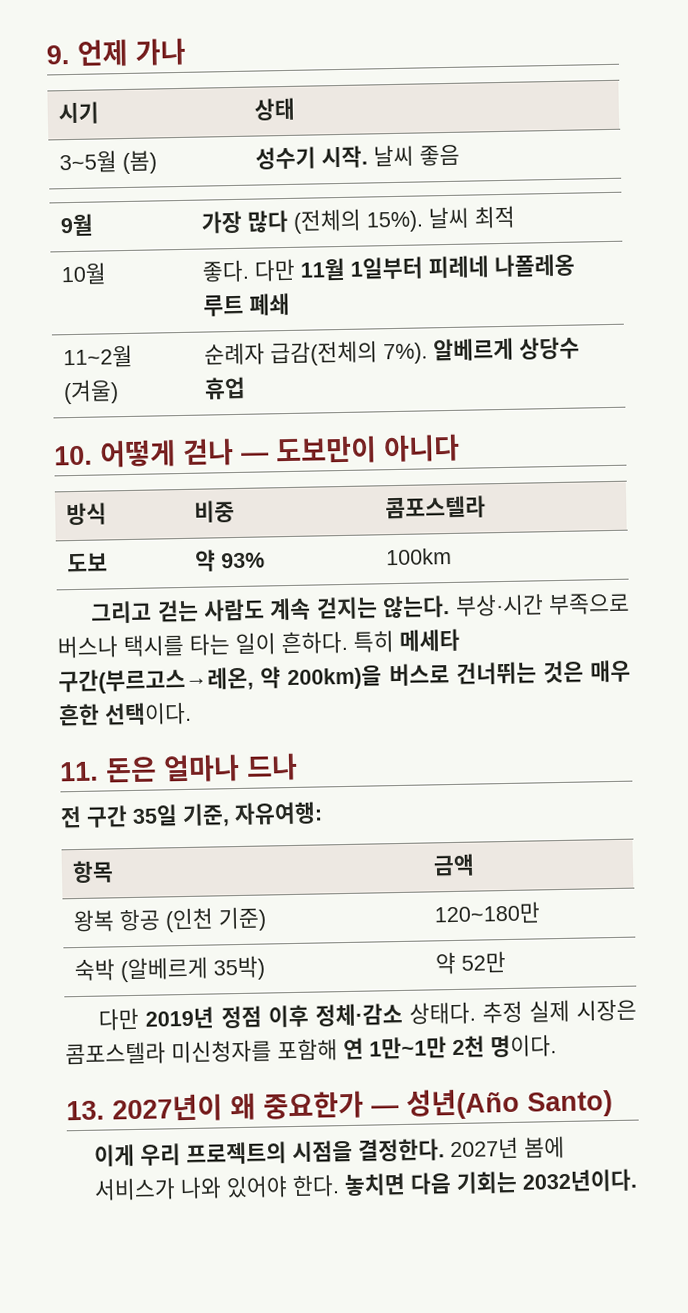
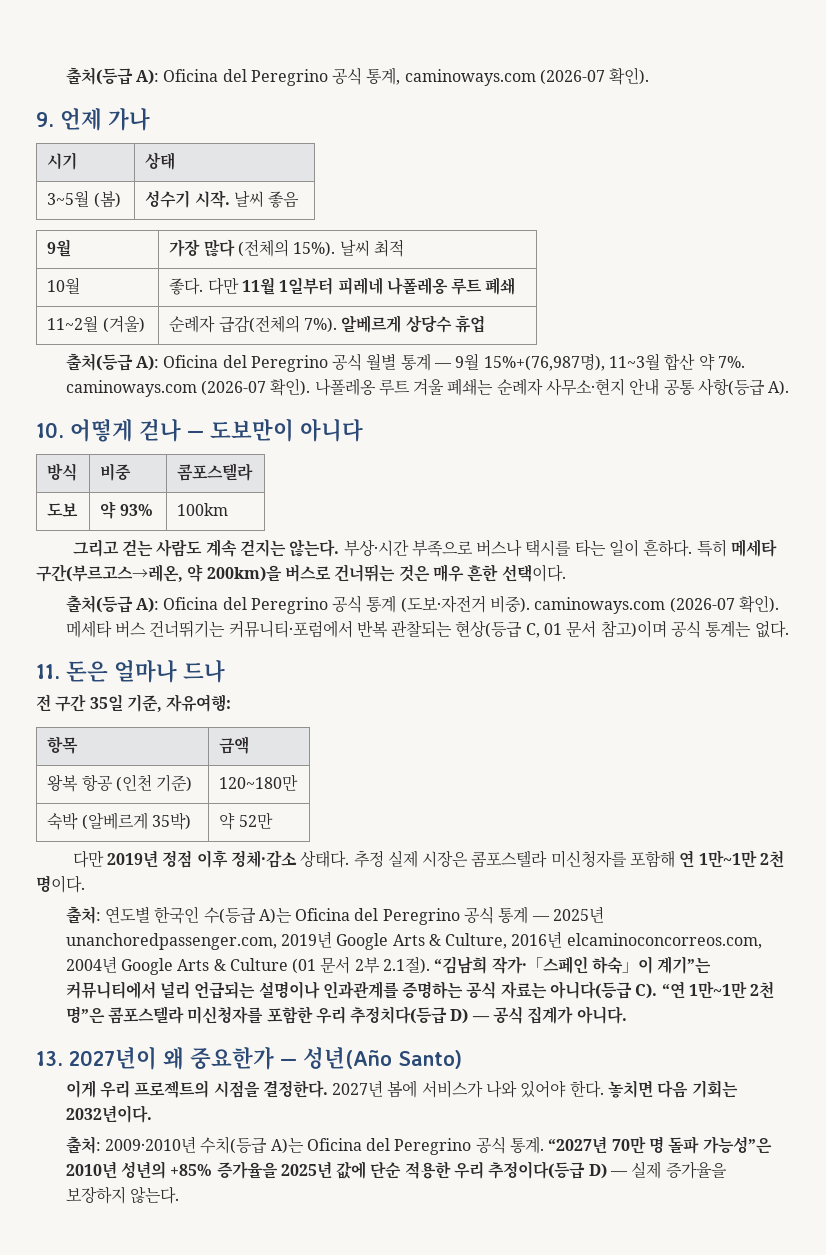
(46, 55) none -> [65,67,650,86] 출처(등급 A): Oficina del Peregrino 공식 통계, caminoways.com (2026-07 확인). //
(246, 388) none -> [65,353,746,372] [65,378,790,397] // 출처(등급 A): Oficina del Peregrino 공식 월별 통계 — 9월 15%+(76,987명), 11~3월 합산 약 7%. caminoways.com (2026-07 확인). 나폴레옹 루트 겨울 폐쇄는 순례자 사무소·현지 안내 공통 사항(등급 A).
(192, 713) none -> [65,595,780,614] [65,620,789,638] // 출처(등급 A): Oficina del Peregrino 공식 통계 (도보·자전거 비중). caminoways.com (2026-07 확인). 메세타 버스 건너뛰기는 커뮤니티·포럼에서 반복 관찰되는 현상(등급 C, 01 문서 참고)이며 공식 통계는 없다.
(557, 1046) none -> [65,906,605,925] [65,931,762,950] [65,956,712,975] [65,981,775,999] [65,1006,627,1024] // 출처: 연도별 한국인 수(등급 A)는 Oficina del Peregrino 공식 통계 — 2025년 unanchoredpassenger.com, 2019년 Google Arts & Culture, 2016년 elcaminoconcorreos.com, 2004년 Google Arts & Culture (01 문서 2부 2.1절). “김남희 작가·「스페인 하숙」이 계기”는 커뮤니티에서 널리 언급되는 설명이나 인과관계를 증명하는 공식 자료는 아니다(등급 C). “연 1만~1만 2천 명”은 콤포스텔라 미신청자를 포함한 우리 추정치다(등급 D) — 공식 집계가 아니다.
(639, 1180) none -> [65,1136,772,1155] [65,1161,727,1179] [65,1186,179,1204] // 출처: 2009·2010년 수치(등급 A)는 Oficina del Peregrino 공식 통계. “2027년 70만 명 돌파 가능성”은 2010년 성년의 +85% 증가율을 2025년 값에 단순 적용한 우리 추정이다(등급 D) — 실제 증가율을 보장하지 않는다.

